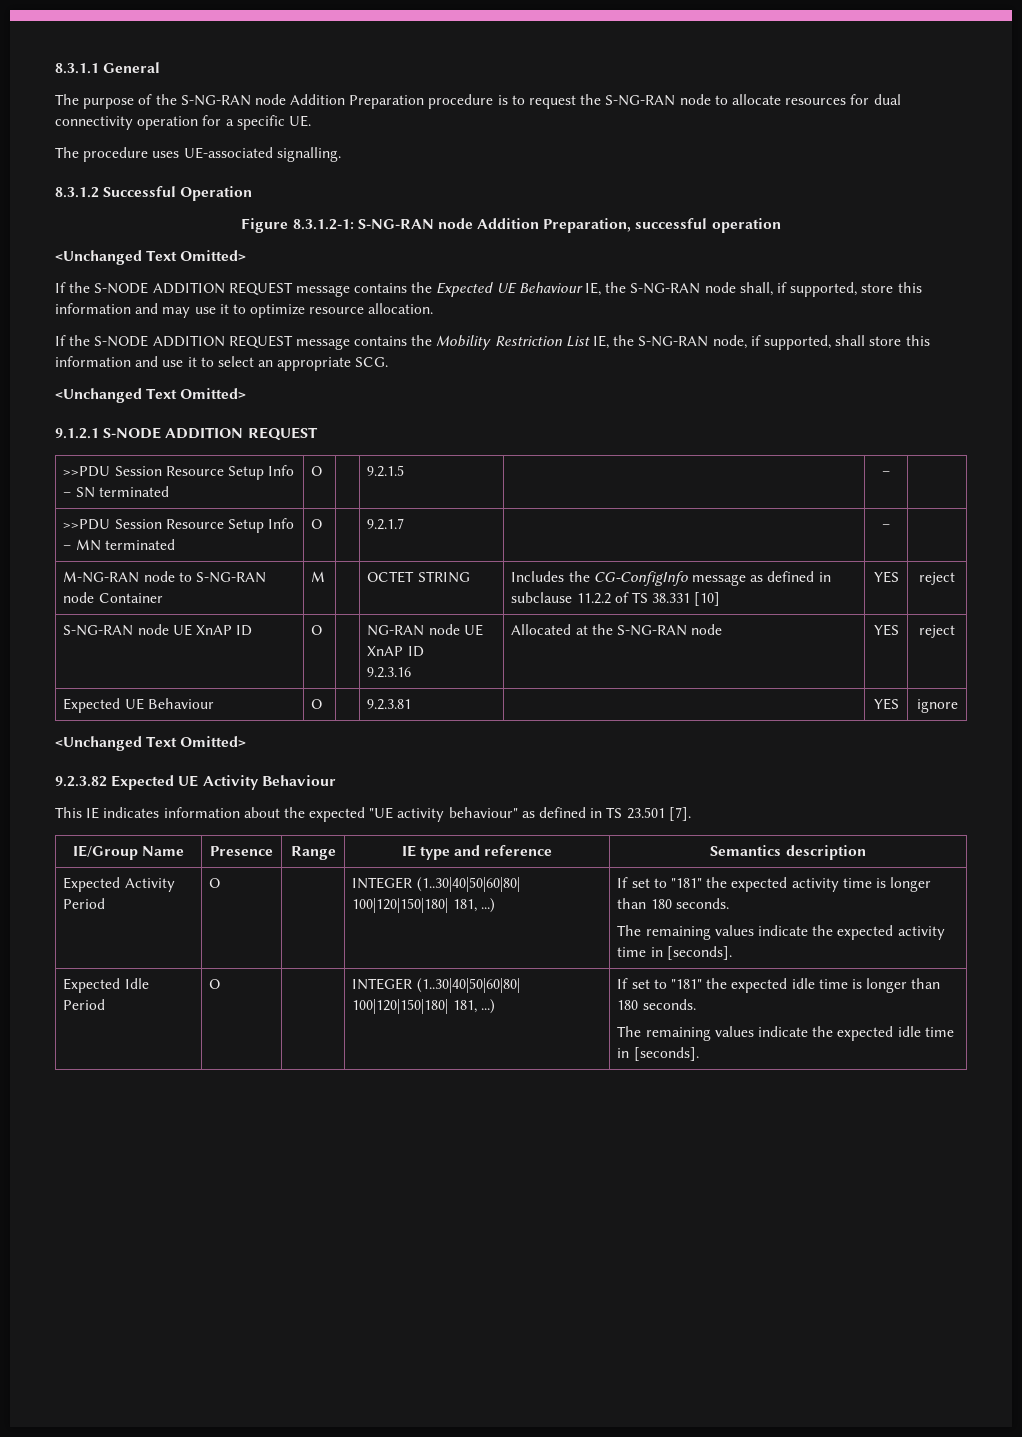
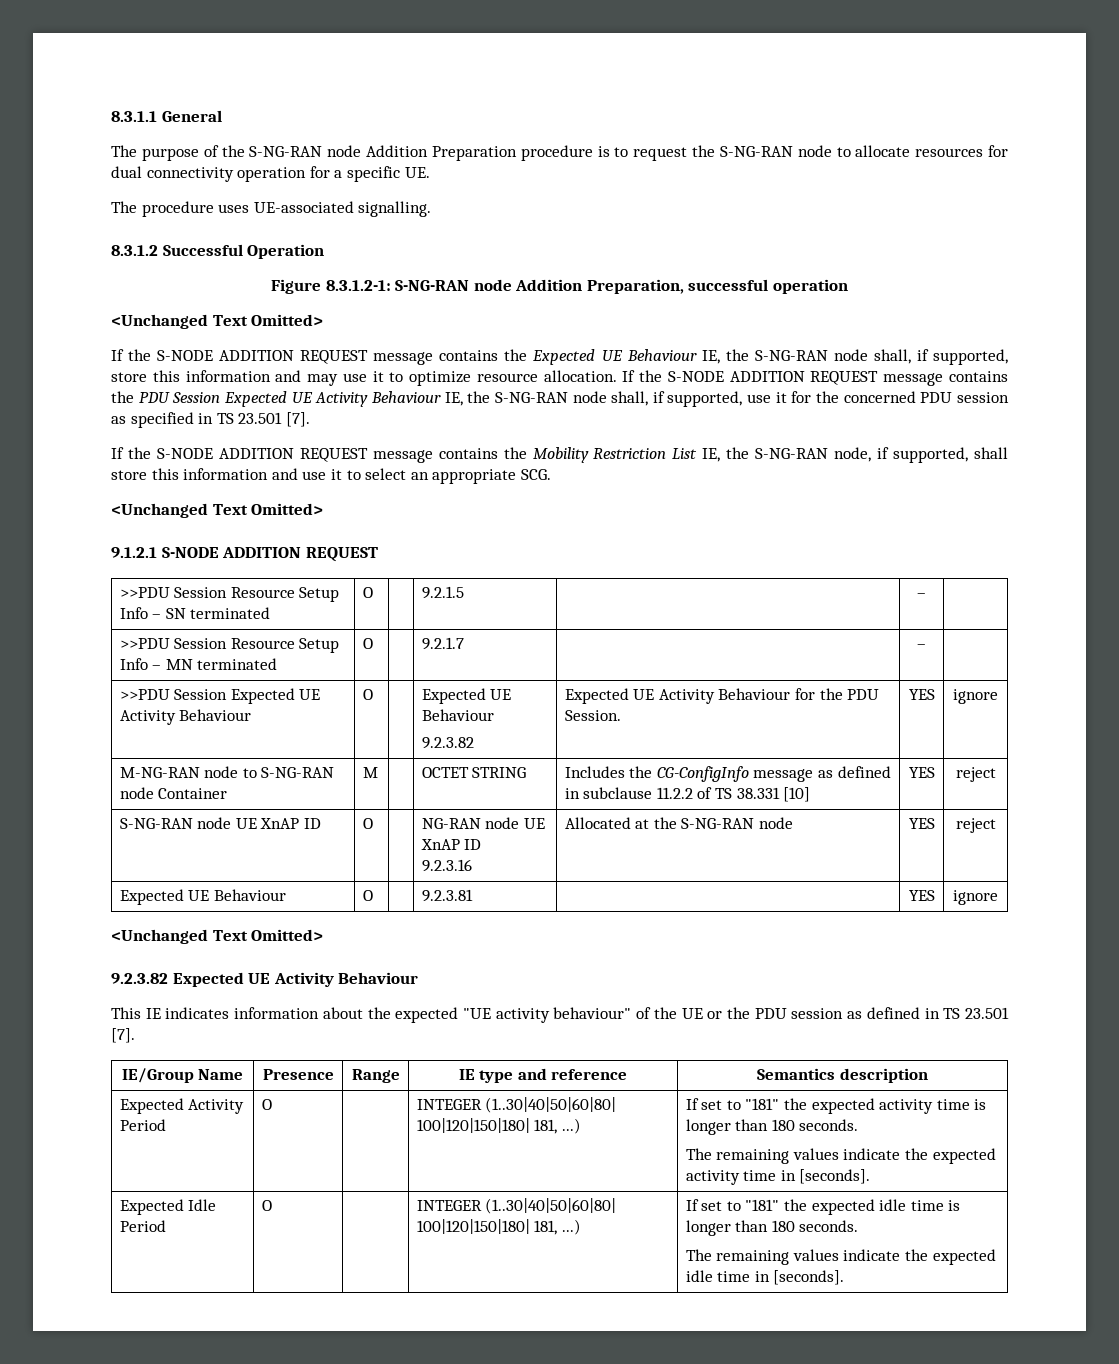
(434, 308) none -> [622,370,1008,386] [111,391,1009,407] [111,412,310,428] If the S-NODE ADDITION REQUEST message contains the PDU Session Expected UE Activity Behaviour IE, the S-NG-RAN node shall, if supported, use it for the concerned PDU session as specified in TS 23.501 [7].
(890, 526) none -> [119,688,321,704] [119,709,252,725] [362,689,373,700] [421,688,512,704] [421,709,494,721] [421,737,474,749] [564,688,880,704] [564,710,621,721] [908,689,935,700] [953,689,998,704] // >>PDU Session Expected UE Activity Behaviour | O | | Expected UE Behaviour // 9.2.3.82 | Expected UE Activity Behaviour for the PDU Session. | YES | ignore
(518, 812) none -> [636,1007,844,1019] of the UE or the PDU session

